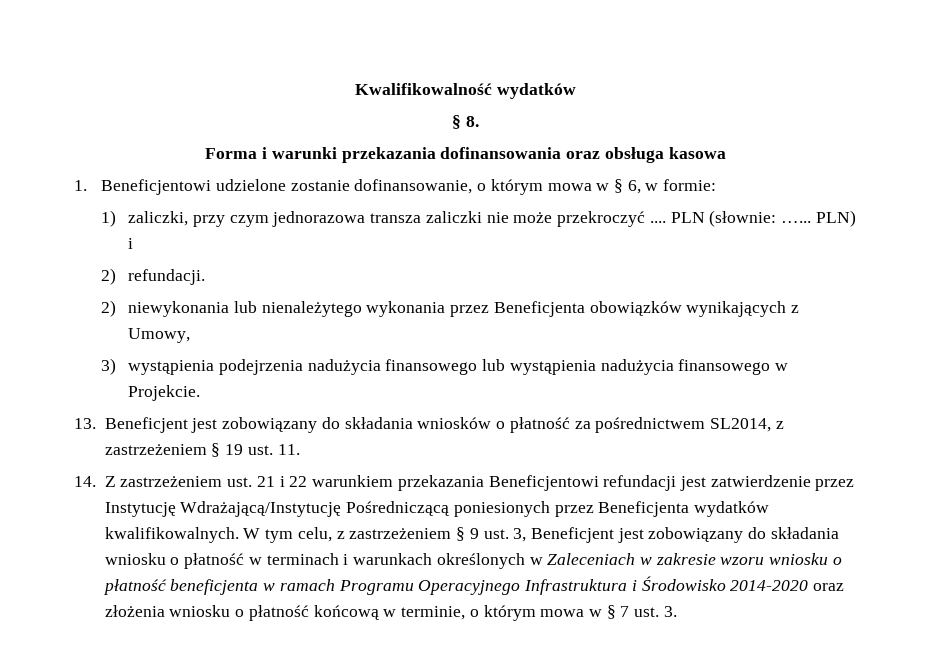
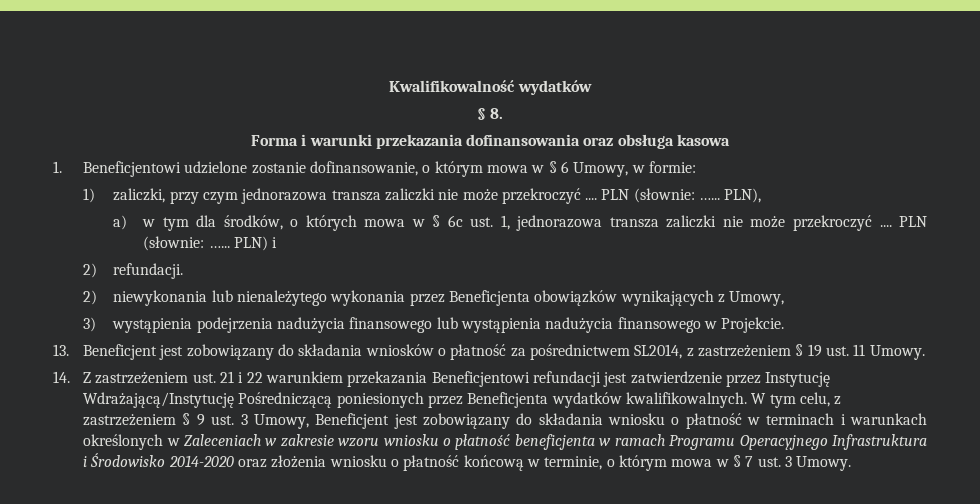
[627,180,641,194] 6, -> [561,161,629,177] 6 Umowy,
(811, 222) none -> [724,188,762,203] [113,215,928,231] [143,236,230,251] PLN), // a) w tym dla środków, o których mowa w § 6c ust. 1, jednorazowa transza zaliczki nie może przekroczyć .... PLN (słownie: …...
[277,444,300,455] 11. -> [853,344,925,360] 11 Umowy.
[513,528,527,542] 3, -> [240,414,309,429] 3 Umowy,
[663,606,677,617] 3. -> [784,456,852,471] 3 Umowy.

